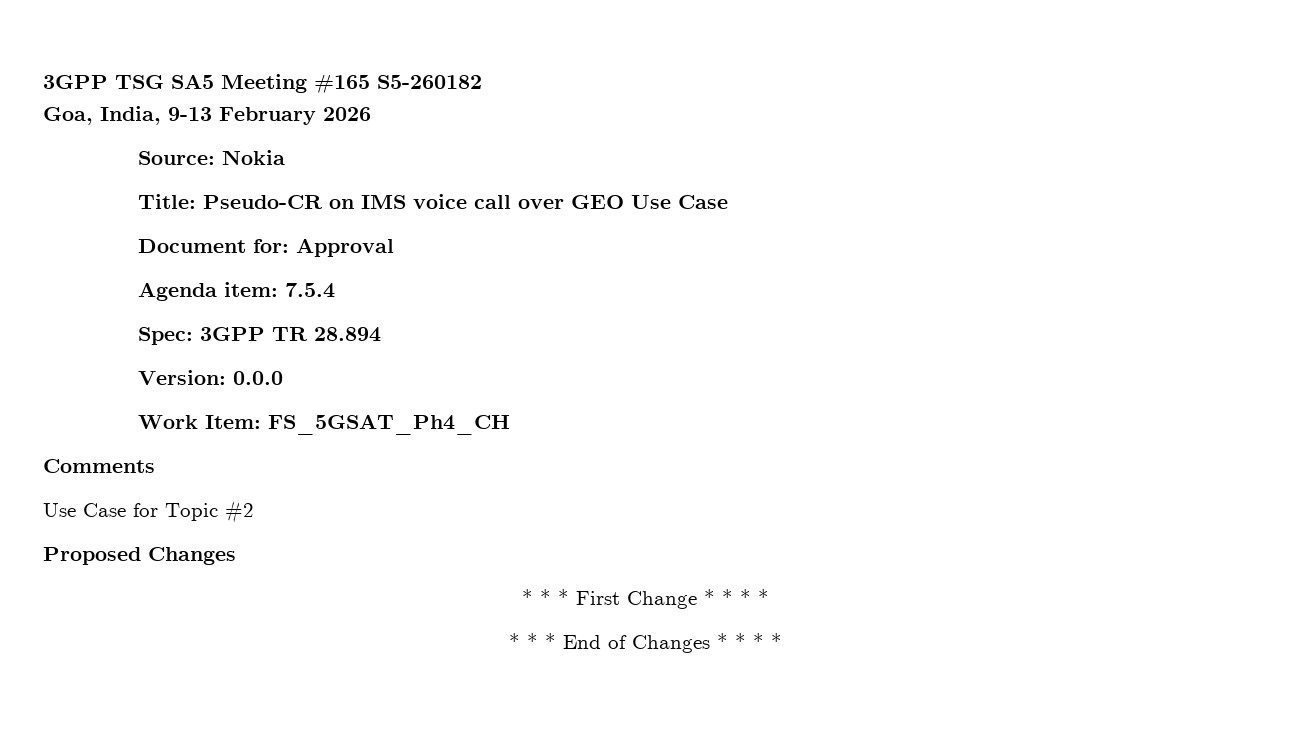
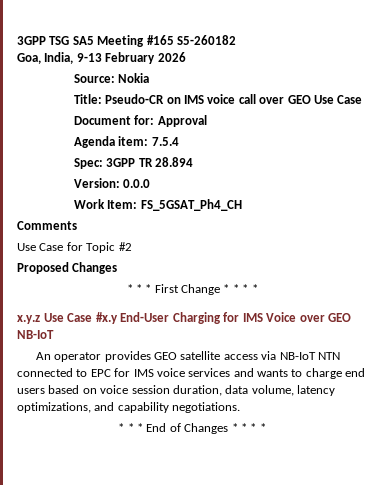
(769, 597) none -> [17,312,352,324] [17,330,54,339] [35,351,340,362] [17,368,366,379] [17,385,335,396] [17,402,241,413] // x.y.z Use Case #x.y End-User Charging for IMS Voice over GEO NB-IoT // An operator provides GEO satellite access via NB-IoT NTN connected to EPC for IMS voice services and wants to charge end users based on voice session duration, data volume, latency optimizations, and capability negotiations.

